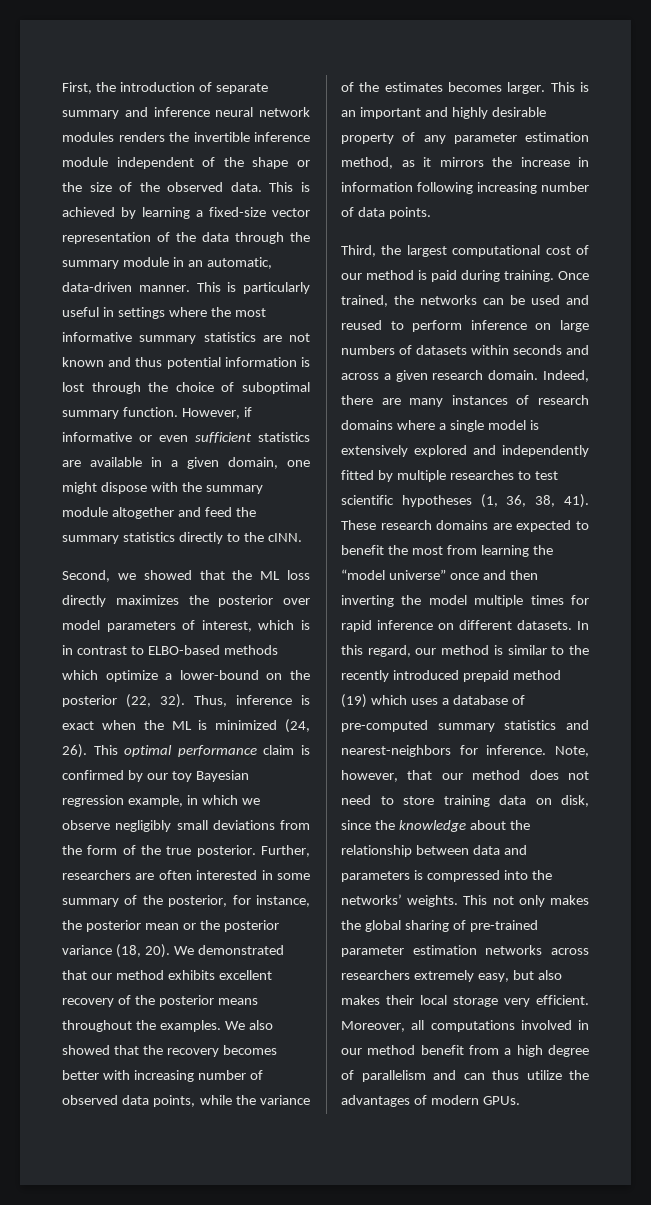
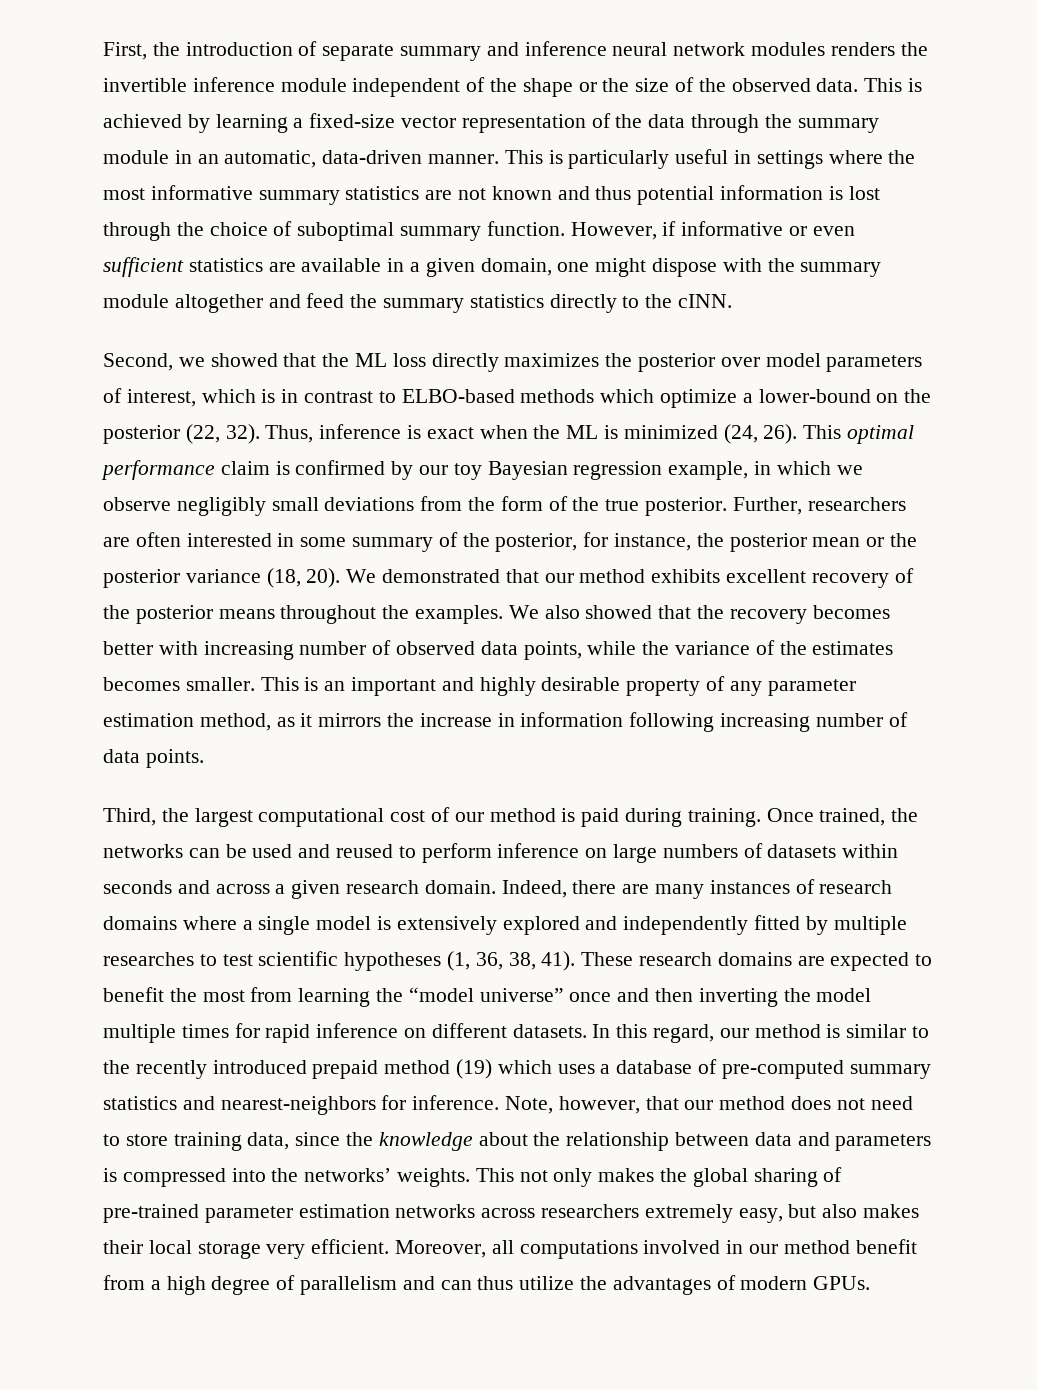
[507,82,546,94] larger. -> [185,677,255,691] smaller.
[499,795,589,807] data on disk, -> [247,1132,290,1150] data,

